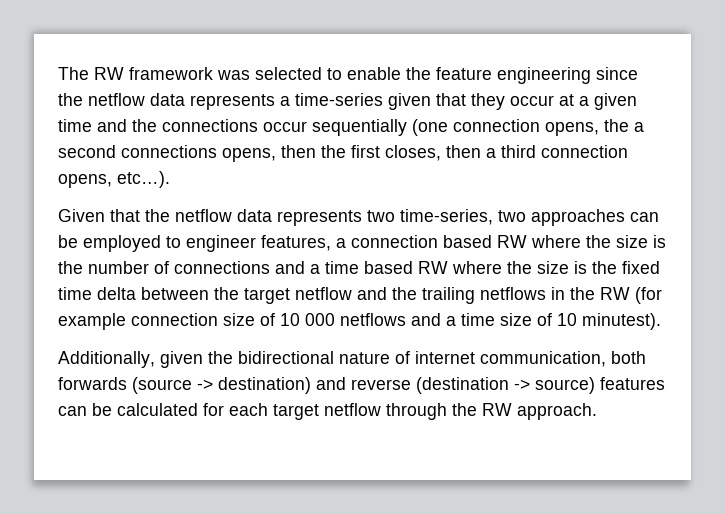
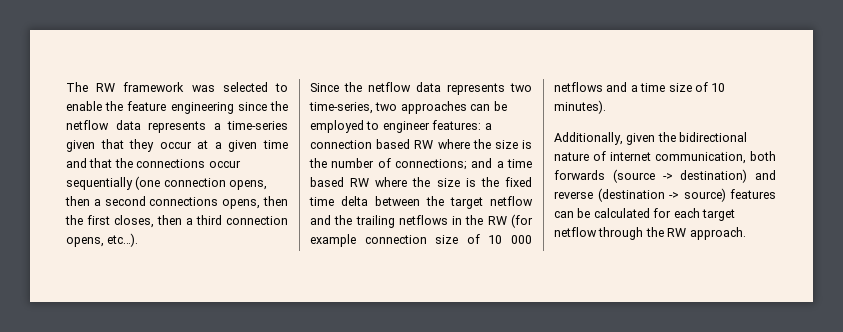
(127, 125) none -> [89,158,113,168] that
[604,119,629,132] the -> [65,196,90,206] then
[58,209,140,222] Given that -> [310,83,339,92] Since
[261,235,331,251] features, -> [432,120,482,130] features:
[174,261,270,274] connections -> [395,159,467,170] connections;
[582,313,661,330] minutest). -> [554,100,606,114] minutes).

